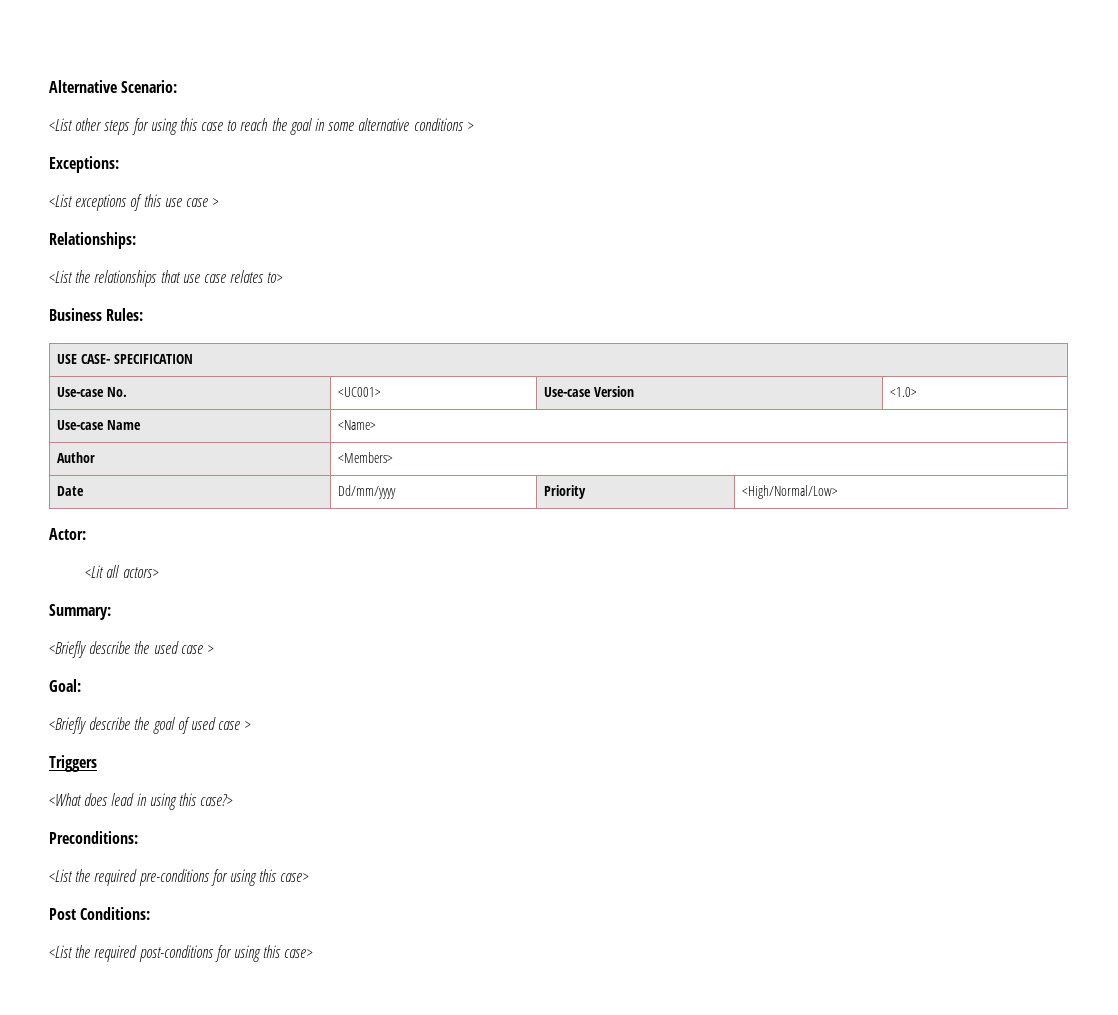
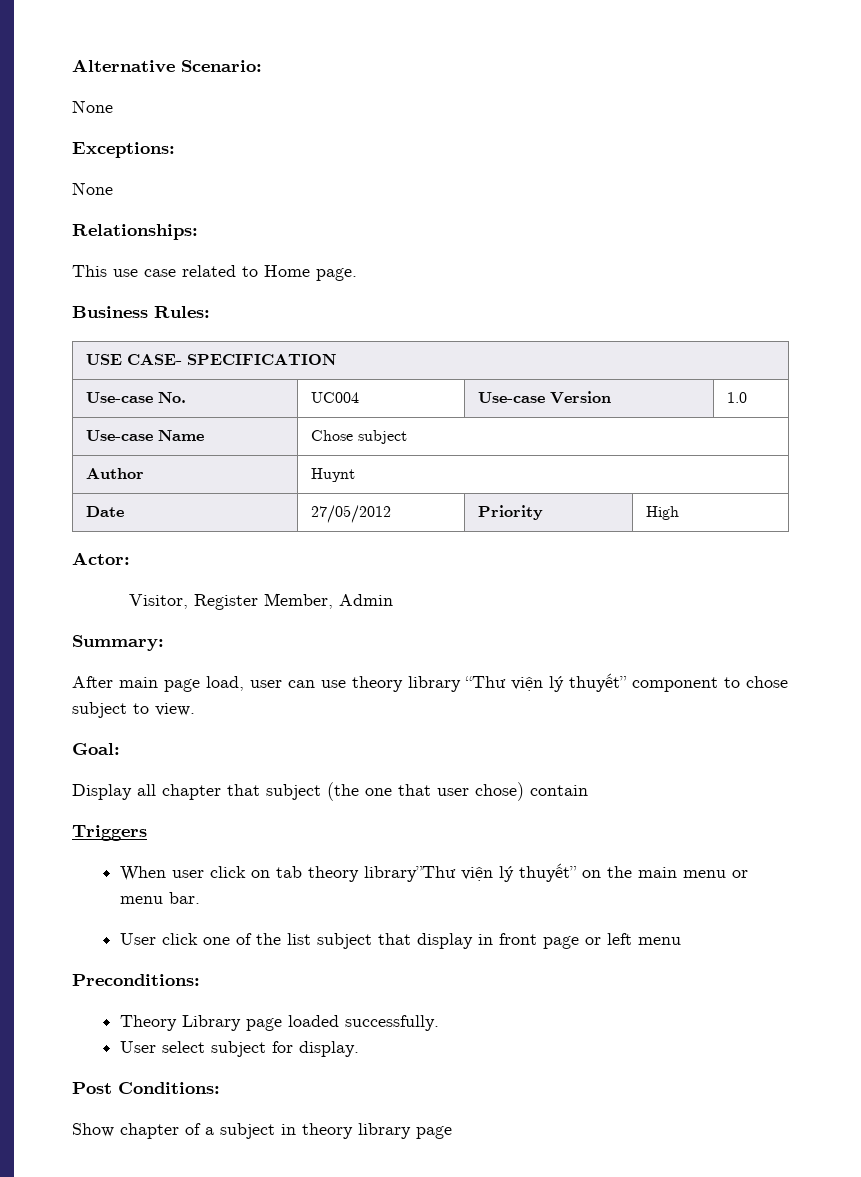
[49,118,474,135] [49,156,119,173] [49,194,220,211] [49,232,136,249] [49,270,284,287] <List other steps for using this case to reach the goal in some alternative conditions > // Exceptions: // <List exceptions of this use case > // Relationships: // <List the relationships that use case relates to> -> [72,100,113,113] [72,142,175,158] [72,182,113,195] [72,224,198,240] [72,265,357,281] None // Exceptions: // None // Relationships: // This use case related to Home page.
[338,387,382,397] <UC001> -> [310,392,359,403] UC004
[890,387,918,397] <1.0> -> [726,392,747,403] 1.0
[338,420,377,430] <Name> -> [310,430,407,444] Chose subject
[338,452,394,463] <Members> -> [310,468,355,482] Huynt
[338,485,397,499] Dd/mm/yyyy -> [310,505,391,523] 27/05/2012
[742,485,839,499] <High/Normal/Low> -> [645,506,679,520] High
[85,565,159,578] [49,604,111,620] [49,641,214,658] [49,679,81,692] [49,717,252,734] [49,755,97,772] [49,793,234,810] [49,831,138,844] [49,869,310,886] [49,907,151,920] [49,945,314,962] <Lit all actors> // Summary: // <Briefly describe the used case > // Goal: // <Briefly describe the goal of used case > // Triggers // <What does lead in using this case?> // Preconditions: // <List the required pre-conditions for using this case> // Post Conditions: // <List the required post-conditions for using this case> -> [129,593,394,610] [72,635,164,651] [72,673,788,692] [72,702,195,718] [72,743,120,755] [72,782,588,801] [72,825,147,841] [119,863,748,882] [119,892,200,904] [119,933,681,949] [72,974,200,986] [119,1015,439,1031] [119,1041,359,1057] [72,1082,220,1094] [72,1123,452,1139] Visitor, Register Member, Admin // Summary: // After main page load, user can use theory library “Thư viện lý thuyết” component to chose subject to view. // Goal: // Display all chapter that subject (the one that user chose) contain // Triggers // When user click on tab theory library”Thư viện lý thuyết” on the main menu or menu bar. // User click one of the list subject that display in front page or left menu // Preconditions: // Theory Library page loaded successfully. // User select subject for display. // Post Conditions: // Show chapter of a subject in theory library page

